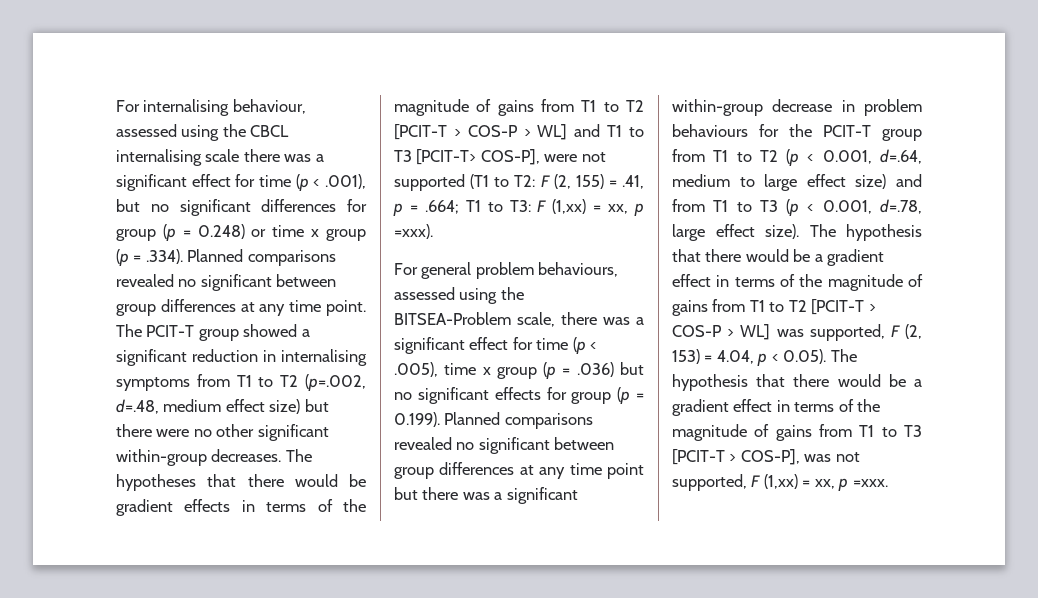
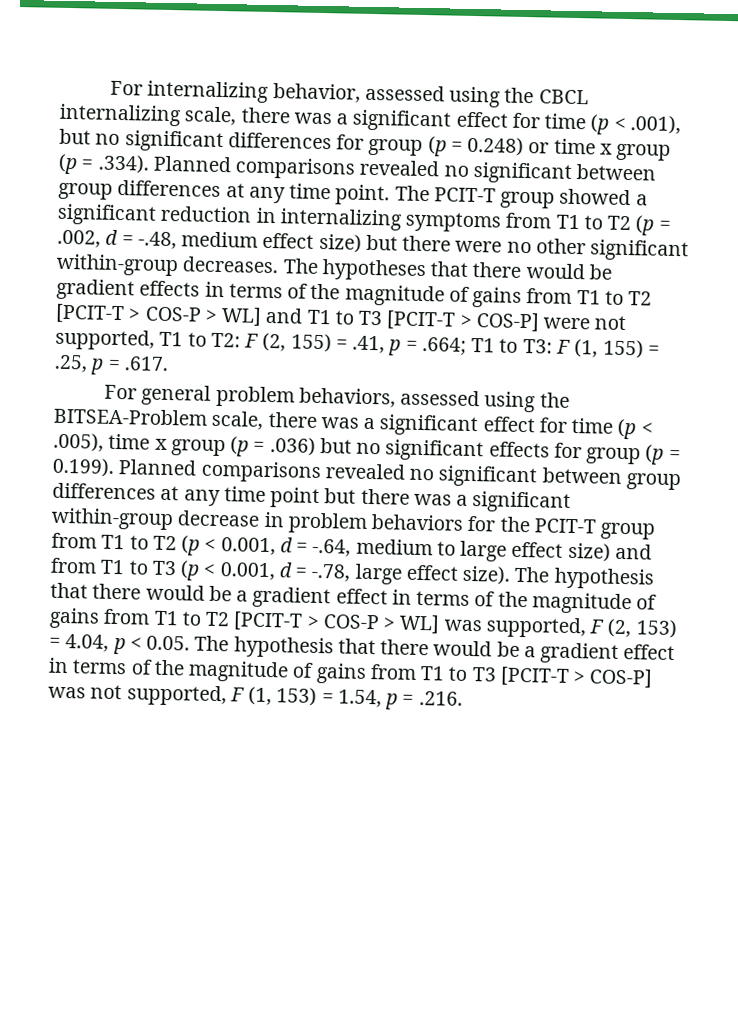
[116,99,306,116] For internalising behaviour, -> [110,80,361,103] For internalizing behavior,
[116,149,240,166] internalising scale -> [59,103,238,127] internalizing scale,
[281,349,367,366] internalising -> [279,208,402,231] internalizing
[305,374,367,391] [116,399,159,414] (p=.002, d=.48, -> [635,215,671,236] [57,229,177,250] (p = .002, d = -.48,
[416,149,606,165] [394,174,490,191] [PCIT-T> COS-P], were not supported (T1 -> [386,310,627,333] [55,328,184,351] [PCIT-T > COS-P] were not supported, T1
[552,199,644,216] [394,224,433,239] (1,xx) = xx, p =xxx). -> [574,339,660,359] [54,354,169,375] (1, 155) = .25, p = .617.
[538,262,619,277] behaviours, -> [298,387,396,408] behaviors,
[672,124,748,137] behaviours -> [371,514,464,531] behaviors
[880,149,922,164] d=.64, -> [279,537,352,557] d = -.64,
[880,199,922,214] d=.78, -> [278,562,352,582] d = -.78,
[783,349,827,364] 0.05). -> [146,635,191,651] 0.05.
[740,449,800,465] COS-P], -> [589,668,653,689] COS-P]
[763,474,888,491] (1,xx) = xx, p =xxx. -> [248,686,463,710] (1, 153) = 1.54, p = .216.

